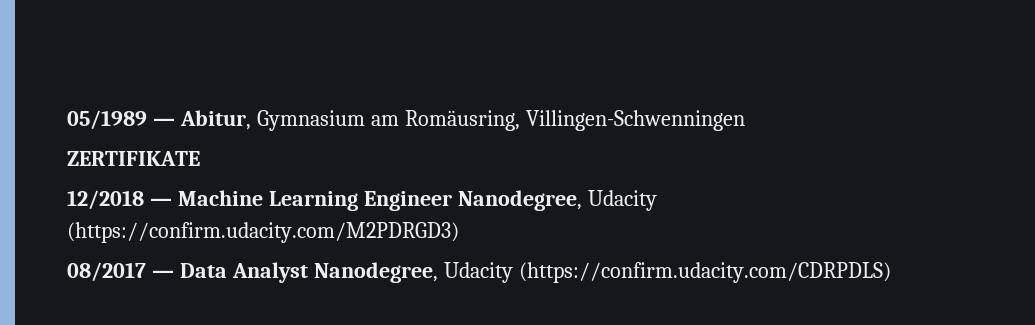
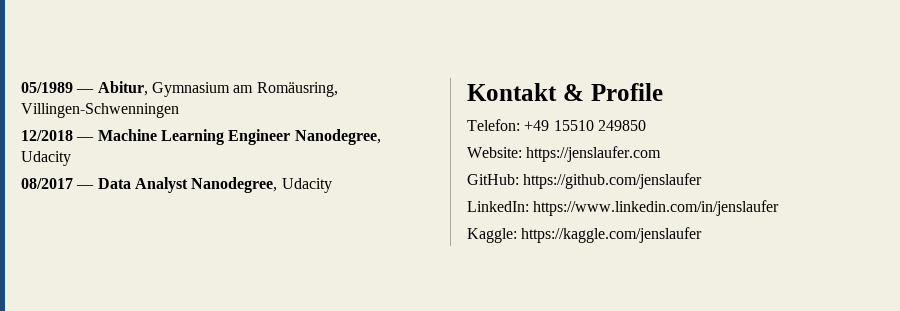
[67,151,200,166] // ZERTIFIKATE -> (179, 110) none
[67,222,459,243] (https://confirm.udacity.com/M2PDRGD3) -> (71, 158) none
[518,262,891,283] (https://confirm.udacity.com/CDRPDLS) -> [467,83,663,101] [467,119,646,131] [467,146,662,162] [467,173,703,189] [467,200,780,216] [467,227,703,243] // Kontakt & Profile // Telefon: +49 15510 249850 // Website: https://jenslaufer.com // GitHub: https://github.com/jenslaufer // LinkedIn: https://www.linkedin.com/in/jenslaufer // Kaggle: https://kaggle.com/jenslaufer

